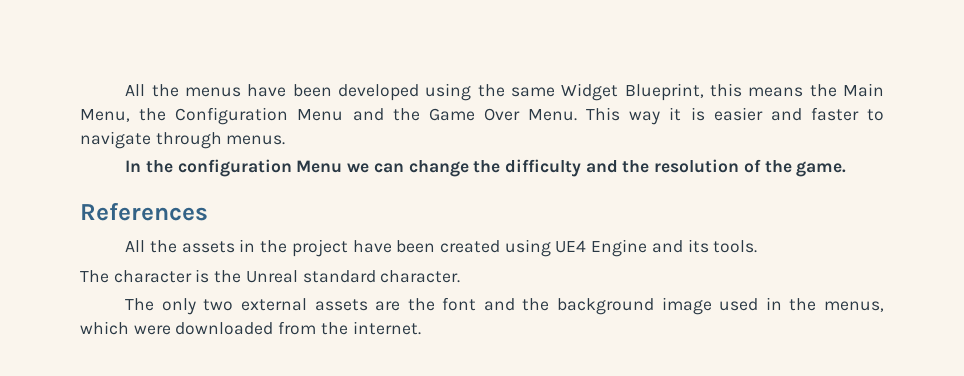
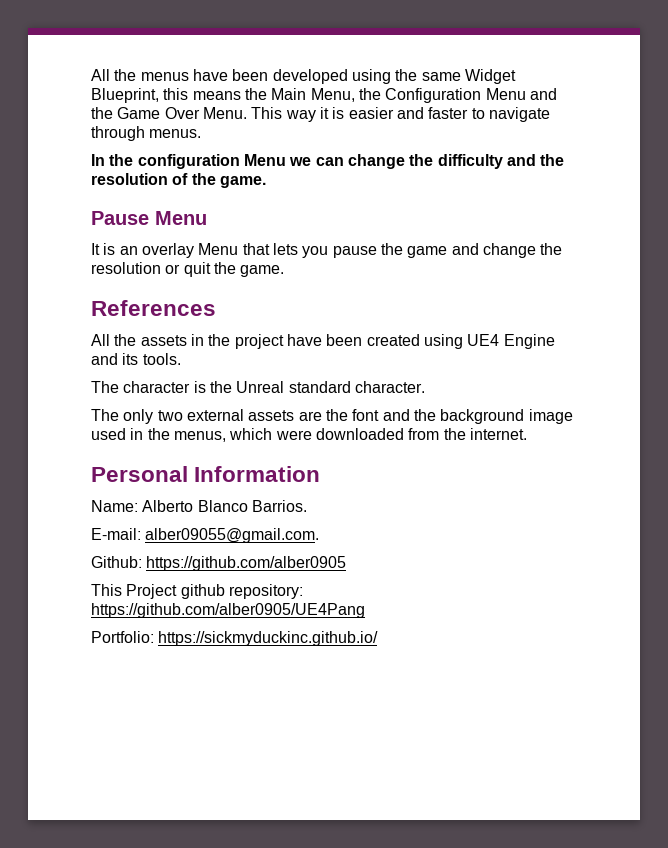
(847, 169) none -> [91,211,207,225] [91,243,563,258] [91,262,285,277] // Pause Menu // It is an overlay Menu that lets you pause the game and change the resolution or quit the game.
(421, 328) none -> [91,466,321,482] [91,500,307,512] [91,528,320,543] [91,556,347,571] [91,584,303,599] [91,603,365,618] [91,631,379,646] // Personal Information // Name: Alberto Blanco Barrios. // E-mail: alber09055@gmail.com. // Github: https://github.com/alber0905 // This Project github repository: https://github.com/alber0905/UE4Pang // Portfolio: https://sickmyduckinc.github.io/

